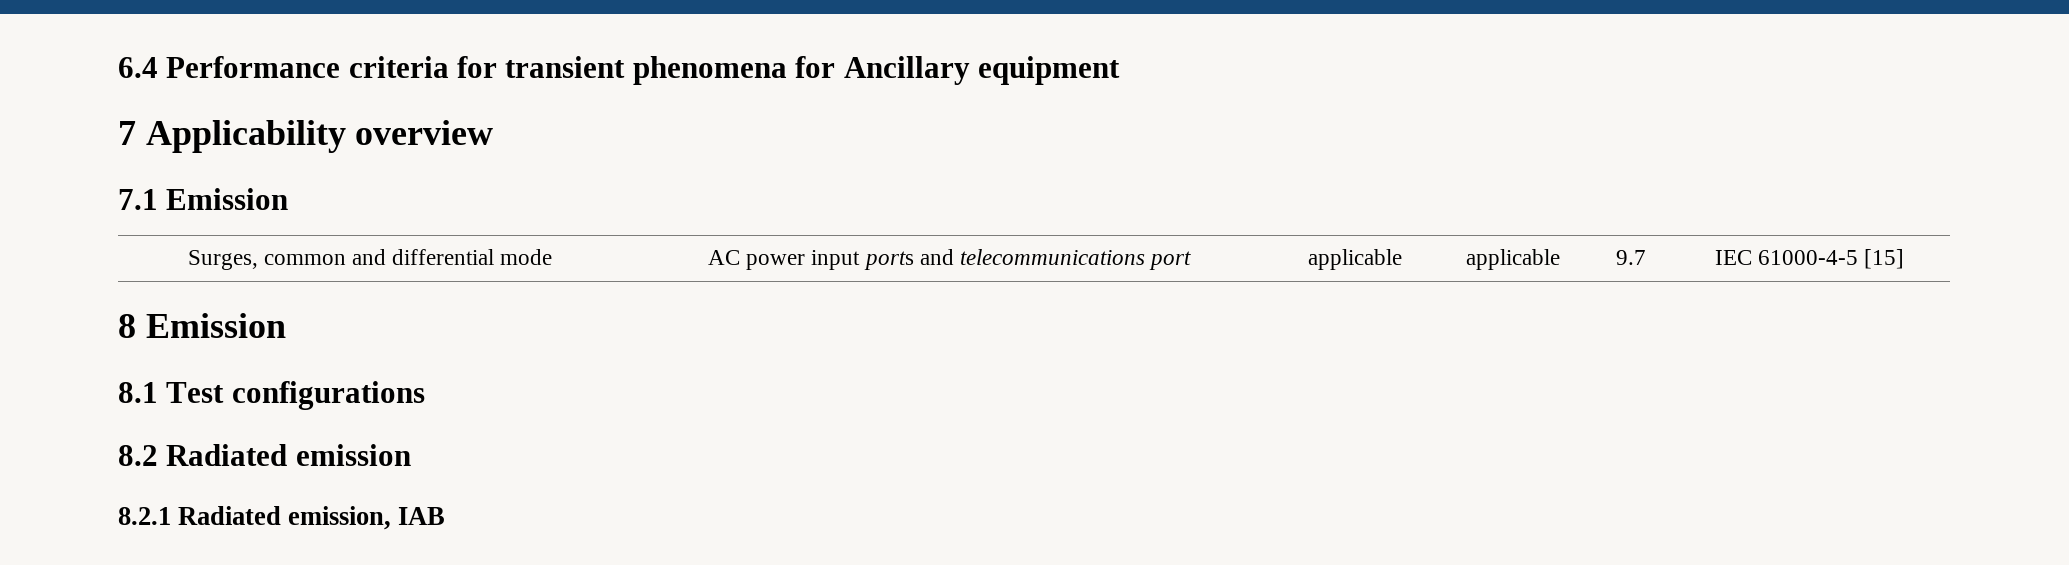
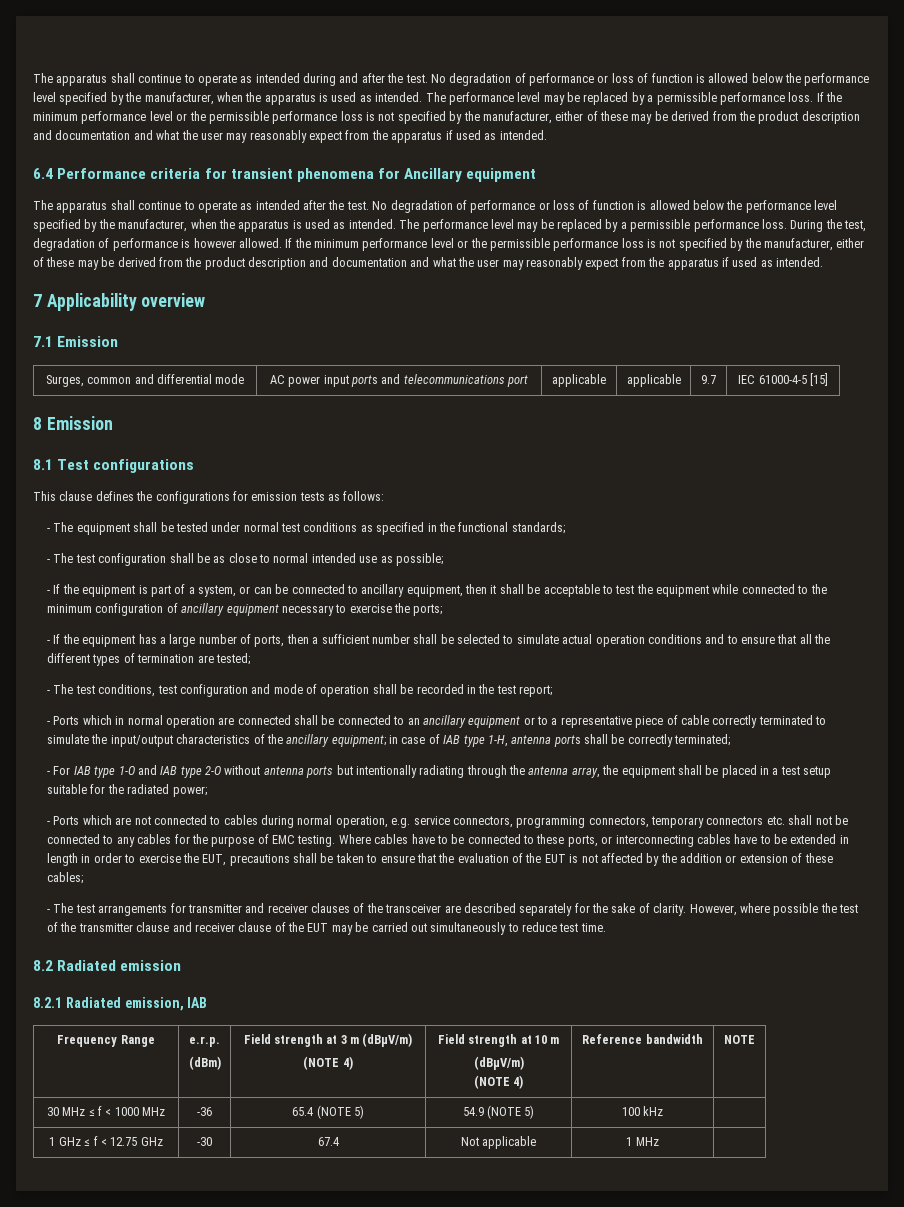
(118, 67) none -> [33,73,870,86] [33,92,842,105] [33,111,860,124] [33,130,547,143] The apparatus shall continue to operate as intended during and after the test. No degradation of performance or loss of function is allowed below the performance level specified by the manufacturer, when the apparatus is used as intended. The performance level may be replaced by a permissible performance loss. If the minimum performance level or the permissible performance loss is not specified by the manufacturer, either of these may be derived from the product description and documentation and what the user may reasonably expect from the apparatus if used as intended. //
(1120, 70) none -> [33,200,837,213] [33,219,866,232] [33,238,865,251] [33,257,823,270] // The apparatus shall continue to operate as intended after the test. No degradation of performance or loss of function is allowed below the performance level specified by the manufacturer, when the apparatus is used as intended. The performance level may be replaced by a permissible performance loss. During the test, degradation of performance is however allowed. If the minimum performance level or the permissible performance loss is not specified by the manufacturer, either of these may be derived from the product description and documentation and what the user may reasonably expect from the apparatus if used as intended.
(425, 395) none -> [33,491,385,504] [47,522,565,535] [47,553,443,566] [47,584,827,597] [47,603,443,616] [47,634,831,647] [47,653,250,666] [47,684,553,697] [47,715,827,728] [47,734,731,747] [47,765,832,778] [47,784,207,797] [47,815,848,828] [47,834,849,847] [47,853,833,866] [47,872,84,884] [47,903,859,916] [47,922,606,935] // This clause defines the configurations for emission tests as follows: // - The equipment shall be tested under normal test conditions as specified in the functional standards; // - The test configuration shall be as close to normal intended use as possible; // - If the equipment is part of a system, or can be connected to ancillary equipment, then it shall be acceptable to test the equipment while connected to the minimum configuration of ancillary equipment necessary to exercise the ports; // - If the equipment has a large number of ports, then a sufficient number shall be selected to simulate actual operation conditions and to ensure that all the different types of termination are tested; // - The test conditions, test configuration and mode of operation shall be recorded in the test report; // - Ports which in normal operation are connected shall be connected to an ancillary equipment or to a representative piece of cable correctly terminated to simulate the input/output characteristics of the ancillary equipment; in case of IAB type 1-H, antenna ports shall be correctly terminated; // - For IAB type 1-O and IAB type 2-O without antenna ports but intentionally radiating through the antenna array, the equipment shall be placed in a test setup suitable for the radiated power; // - Ports which are not connected to cables during normal operation, e.g. service connectors, programming connectors, temporary connectors etc. shall not be connected to any cables for the purpose of EMC testing. Where cables have to be connected to these ports, or interconnecting cables have to be extended in length in order to exercise the EUT, precautions shall be taken to ensure that the evaluation of the EUT is not affected by the addition or extension of these cables; // - The test arrangements for transmitter and receiver clauses of the transceiver are described separately for the sake of clarity. However, where possible the test of the transmitter clause and receiver clause of the EUT may be carried out simultaneously to reduce test time.
(446, 516) none -> [57,1035,155,1047] [189,1036,220,1047] [188,1056,221,1070] [243,1033,413,1047] [303,1056,353,1070] [437,1034,560,1047] [473,1056,524,1070] [473,1075,524,1089] [582,1034,703,1044] [724,1035,755,1044] [46,1106,166,1116] [197,1107,212,1116] [292,1105,364,1119] [462,1105,535,1119] [621,1106,664,1116] [49,1136,163,1146] [197,1137,212,1146] [317,1137,339,1146] [460,1136,537,1149] [626,1137,659,1146] // Frequency Range | e.r.p. // (dBm) | Field strength at 3 m (dBµV/m) // (NOTE 4) | Field strength at 10 m // (dBµV/m) // (NOTE 4) | Reference bandwidth | NOTE // 30 MHz ≤ f < 1000 MHz | -36 | 65.4 (NOTE 5) | 54.9 (NOTE 5) | 100 kHz | // 1 GHz ≤ f < 12.75 GHz | -30 | 67.4 | Not applicable | 1 MHz |

